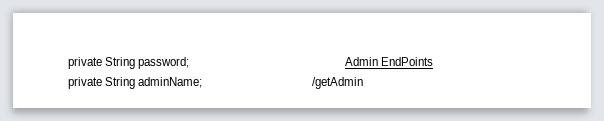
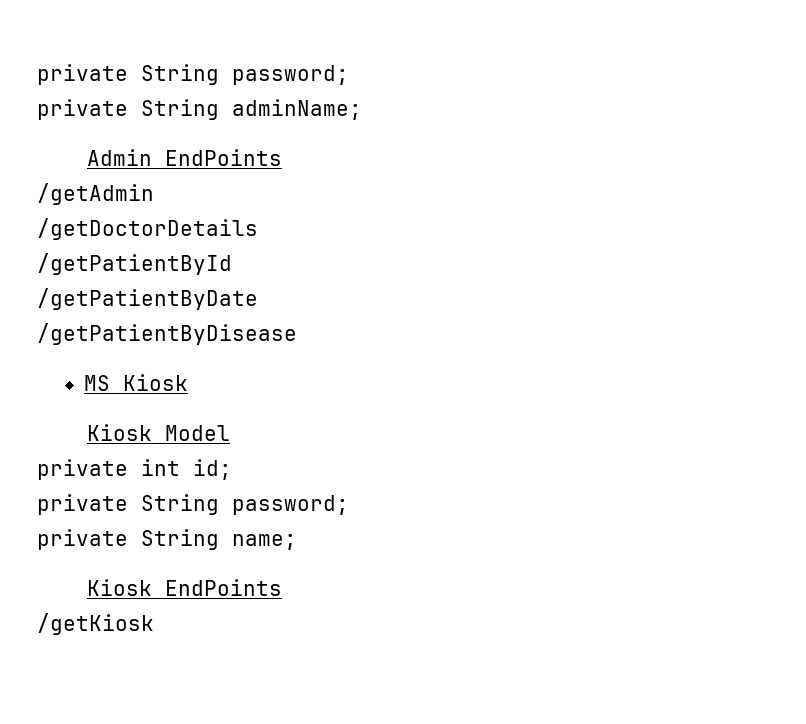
(363, 83) none -> [37,218,258,240] [37,253,232,275] [37,288,258,310] [37,323,297,345] [84,374,189,391] [86,424,230,441] [37,459,232,480] [37,494,349,515] [37,529,297,550] [86,579,282,596] [37,613,154,635] // /getDoctorDetails // /getPatientById // /getPatientByDate // /getPatientByDisease // MS Kiosk // Kiosk Model // private int id; // private String password; // private String name; // Kiosk EndPoints // /getKiosk

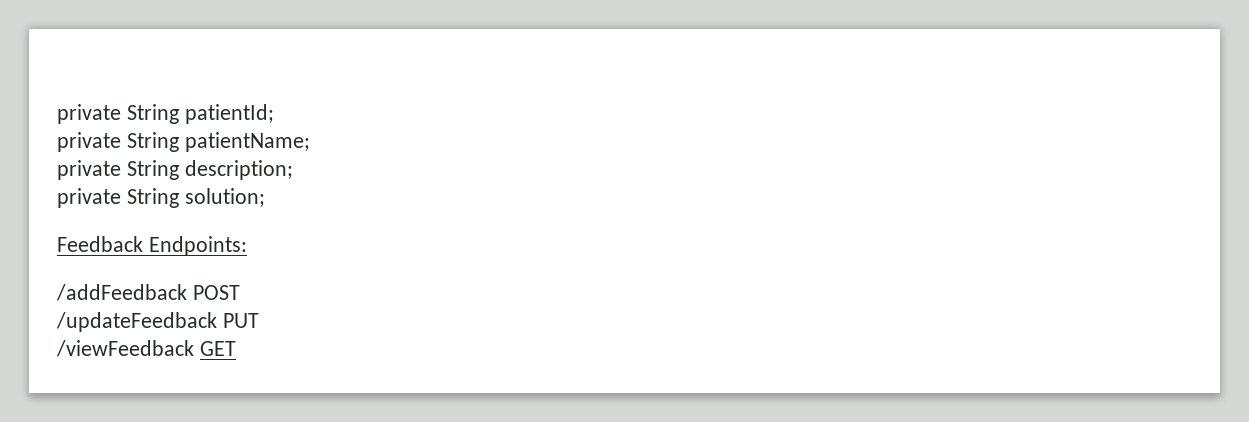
[37,64,349,85] [37,99,362,120] [86,149,282,166] [37,183,154,205] [37,218,258,240] [37,253,232,275] [37,288,258,310] [37,323,297,345] [84,374,189,391] [86,424,230,441] [37,459,232,480] [37,494,349,515] [37,529,297,550] [86,579,282,596] [37,613,154,635] private String password; // private String adminName; // Admin EndPoints // /getAdmin // /getDoctorDetails // /getPatientById // /getPatientByDate // /getPatientByDisease // MS Kiosk // Kiosk Model // private int id; // private String password; // private String name; // Kiosk EndPoints // /getKiosk -> [57,104,274,124] [57,132,310,152] [57,160,293,180] [57,188,265,208] [57,236,247,256] [56,284,240,301] [56,312,259,332] [56,340,236,357] private String patientId; // private String patientName; // private String description; // private String solution; // Feedback Endpoints: // /addFeedback POST // /updateFeedback PUT // /viewFeedback GET

